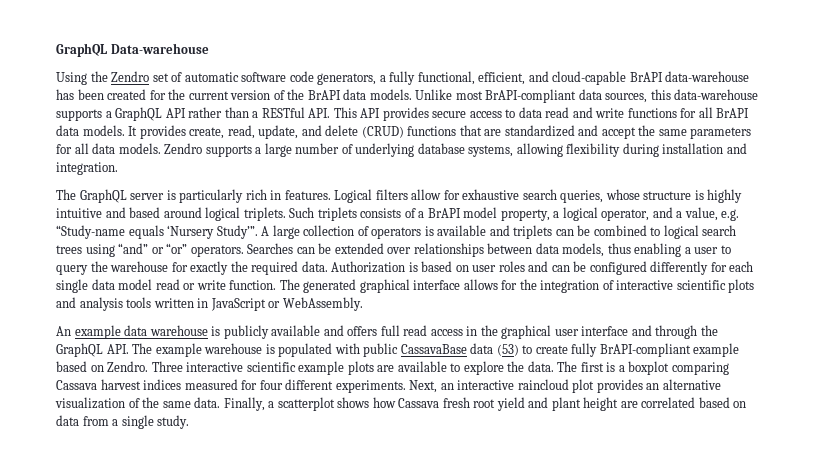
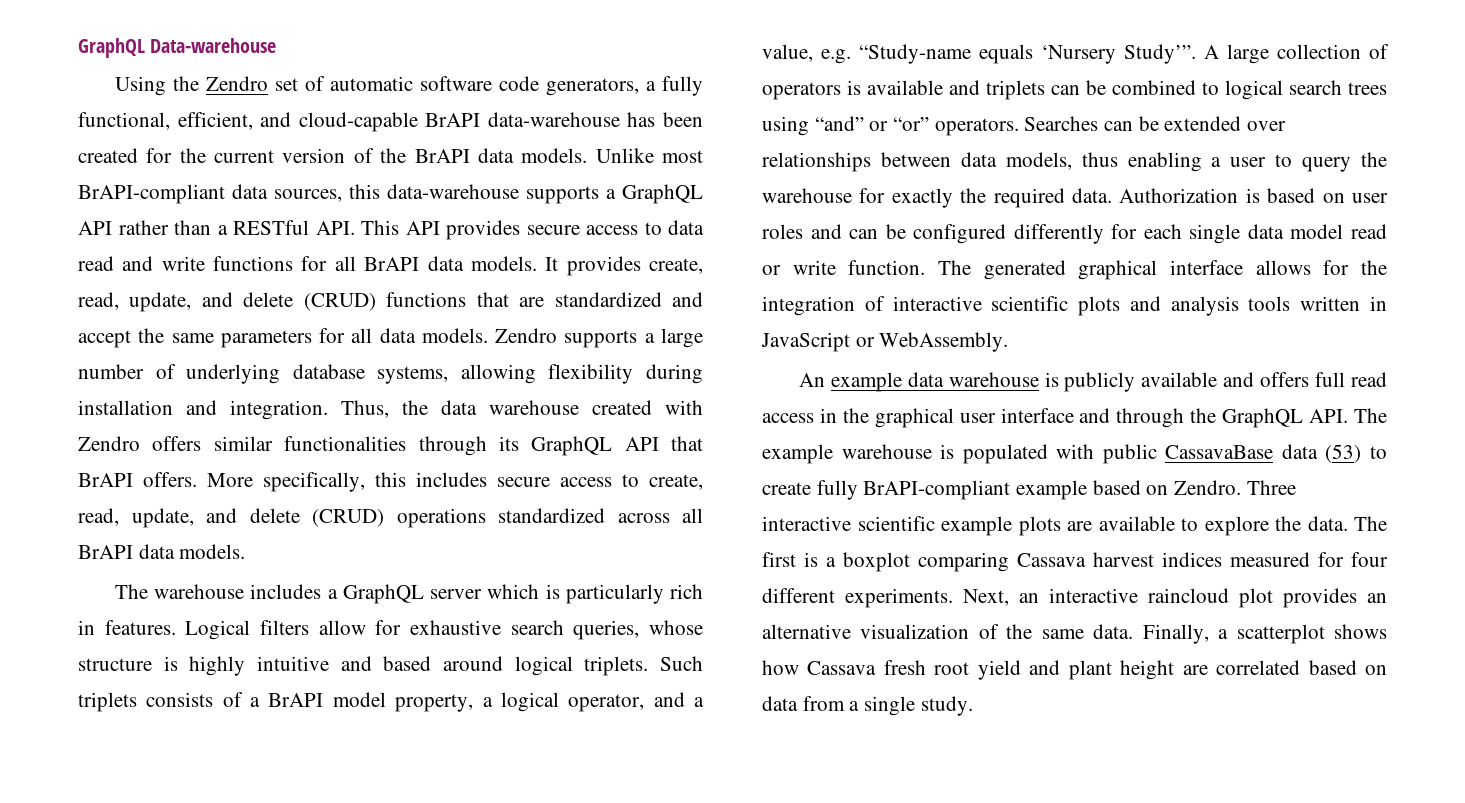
[56,189,76,200] // The -> [341,400,703,418] [78,436,703,456] [78,472,703,492] [78,508,703,528] [78,544,246,559] [114,584,338,599] Thus, the data warehouse created with Zendro offers similar functionalities through its GraphQL API that BrAPI offers. More specifically, this includes secure access to create, read, update, and delete (CRUD) operations standardized across all BrAPI data models. // The warehouse includes a
(165, 196) none -> [487,584,540,599] which

